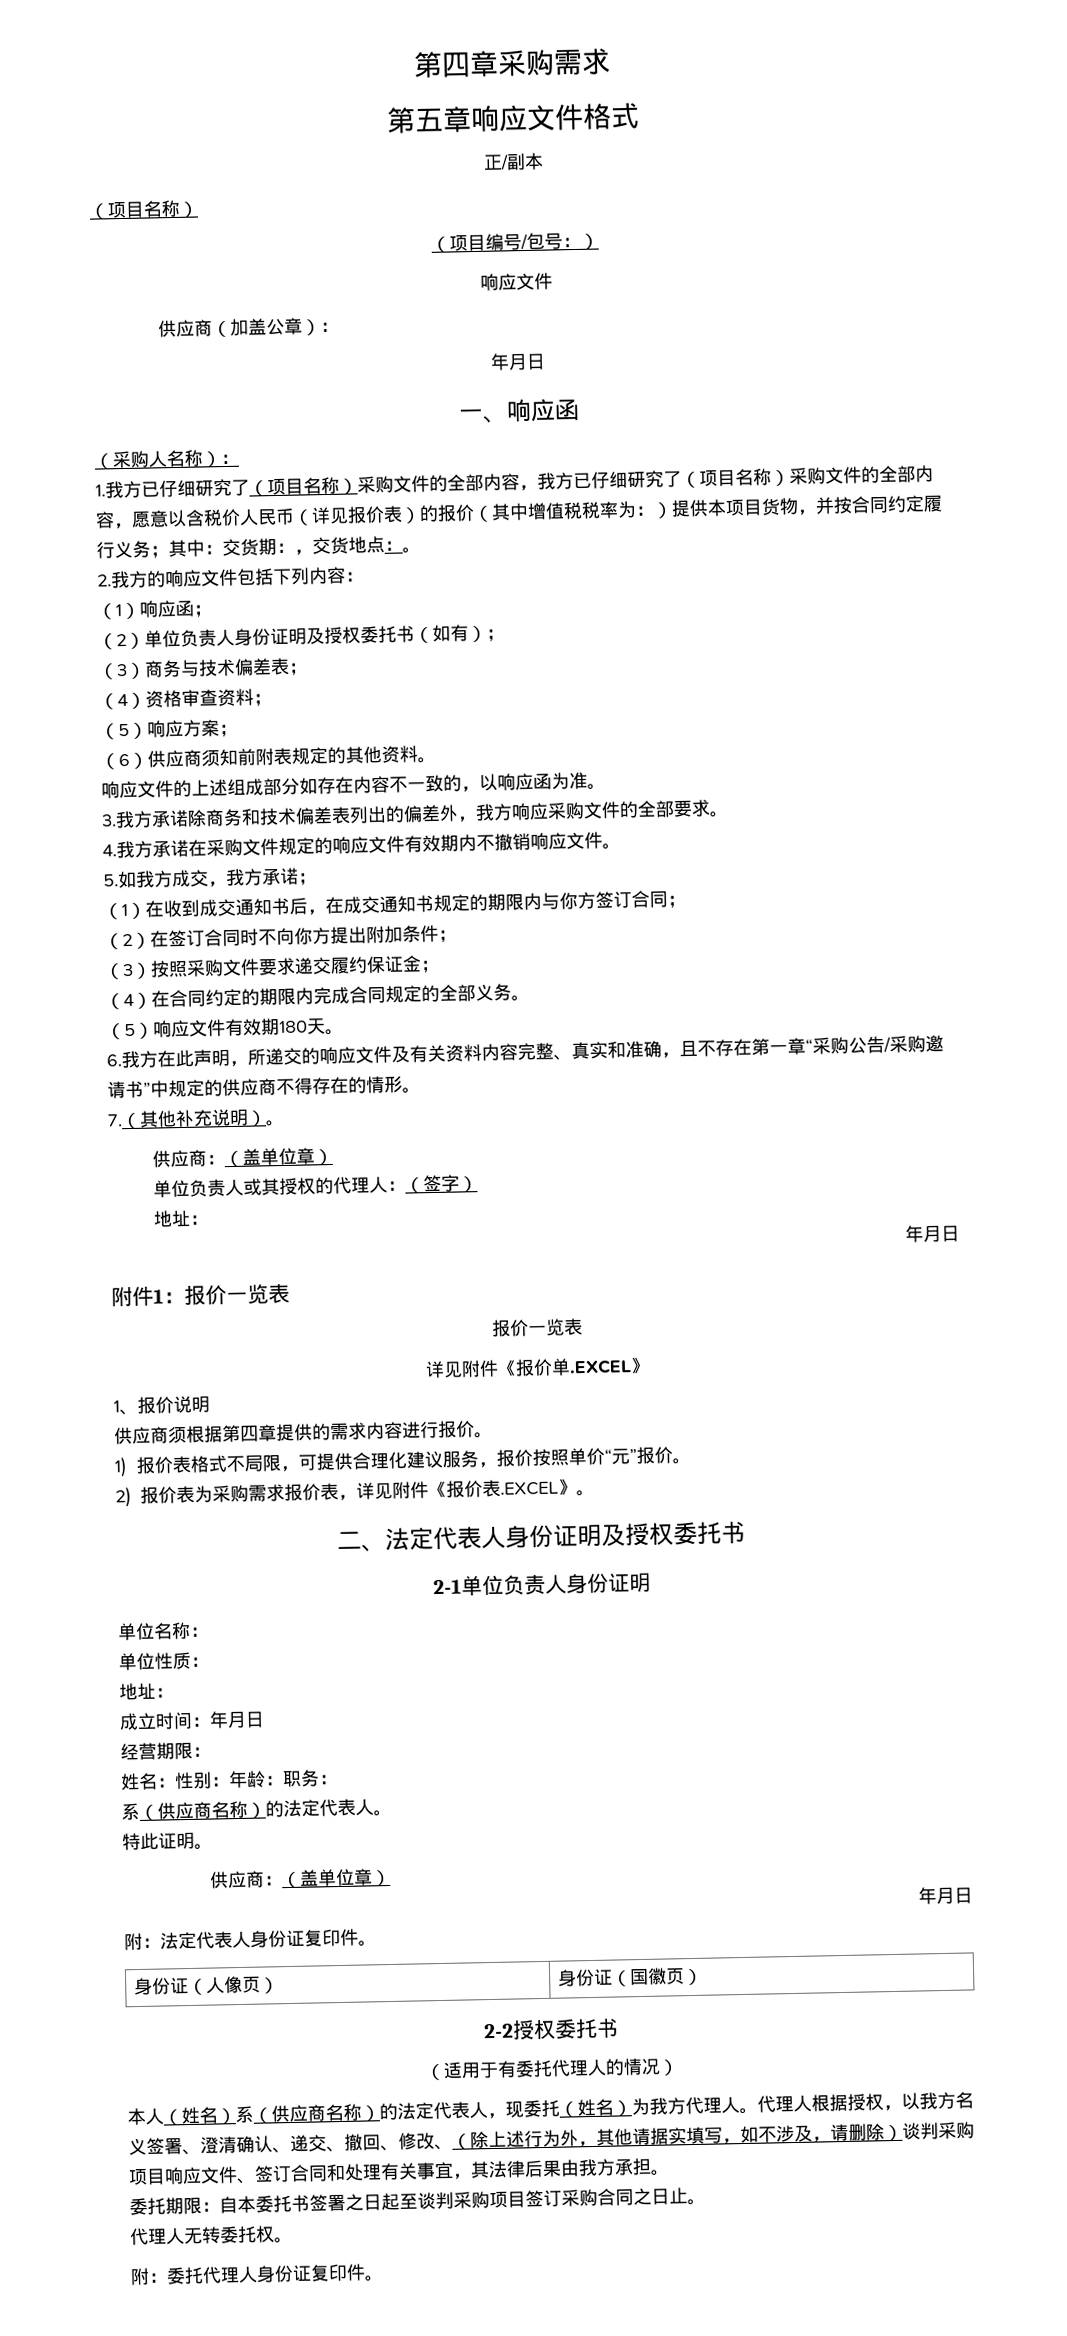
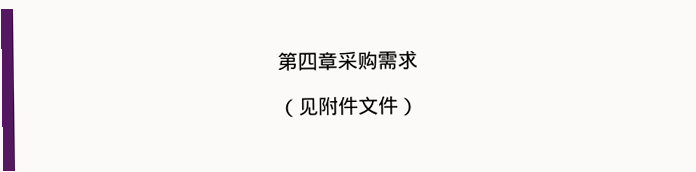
[385,102,640,134] [483,152,544,171] [89,199,199,220] [431,232,599,253] [479,272,553,291] [157,317,339,338] [489,352,546,371] [457,398,580,423] [94,449,239,470] [95,464,934,499] [95,494,943,530] [96,535,421,559] [97,566,364,589] [97,600,212,620] [98,624,505,650] [98,657,308,680] [99,688,272,710] [100,719,238,740] [100,745,436,770] [101,771,606,799] [101,799,729,829] [102,831,621,859] [103,867,317,889] [103,890,686,920] [104,924,457,950] [104,955,440,980] [105,983,530,1010] [106,1018,344,1040] [106,1034,944,1069] [107,1075,421,1099] [107,1108,285,1130] [151,1147,333,1168] [152,1174,478,1198] [152,1209,209,1228] [905,1224,960,1243] [111,1283,290,1307] [491,1318,583,1337] [425,1356,650,1379] [113,1395,210,1416] [114,1420,493,1445] [114,1446,691,1478] [115,1478,595,1508] [336,1520,746,1552] [433,1572,651,1597] [117,1621,209,1641] [118,1651,209,1671] [119,1682,174,1701] [119,1710,265,1731] [120,1741,211,1761] [120,1769,338,1791] [121,1798,392,1821] [122,1831,213,1851] [209,1868,392,1889] [918,1886,973,1905] [124,1928,377,1951] [134,1975,280,1996] [557,1967,704,1987] [483,2018,619,2041] [424,2057,679,2081] [127,2091,974,2126] [128,2121,975,2156] [128,2157,670,2186] [129,2187,706,2216] [130,2225,293,2246] [130,2263,384,2286] 第五章响应文件格式 // 正/副本 // （项目名称） // （项目编号/包号：） // 响应文件 // 供应商（加盖公章）： // 年月日 // 一、响应函 // （采购人名称）： // 1.我方已仔细研究了（项目名称）采购文件的全部内容，我方已仔细研究了（项目名称）采购文件的全部内容，愿意以含税价人民币（详见报价表）的报价（其中增值税税率为：）提供本项目货物，并按合同约定履行义务；其中：交货期：，交货地点：。 // 2.我方的响应文件包括下列内容： // （1）响应函； // （2）单位负责人身份证明及授权委托书（如有）； // （3）商务与技术偏差表； // （4）资格审查资料； // （5）响应方案； // （6）供应商须知前附表规定的其他资料。 // 响应文件的上述组成部分如存在内容不一致的，以响应函为准。 // 3.我方承诺除商务和技术偏差表列出的偏差外，我方响应采购文件的全部要求。 // 4.我方承诺在采购文件规定的响应文件有效期内不撤销响应文件。 // 5.如我方成交，我方承诺； // （1）在收到成交通知书后，在成交通知书规定的期限内与你方签订合同； // （2）在签订合同时不向你方提出附加条件； // （3）按照采购文件要求递交履约保证金； // （4）在合同约定的期限内完成合同规定的全部义务。 // （5）响应文件有效期180天。 // 6.我方在此声明，所递交的响应文件及有关资料内容完整、真实和准确，且不存在第一章“采购公告/采购邀请书”中规定的供应商不得存在的情形。 // 7.（其他补充说明）。 // 供应商：（盖单位章） // 单位负责人或其授权的代理人：（签字） // 地址： // 年月日 // 附件1：报价一览表 // 报价一览表 // 详见附件《报价单.EXCEL》 // 1、报价说明 // 供应商须根据第四章提供的需求内容进行报价。 // 1)报价表格式不局限，可提供合理化建议服务，报价按照单价“元”报价。 // 2)报价表为采购需求报价表，详见附件《报价表.EXCEL》。 // 二、法定代表人身份证明及授权委托书 // 2-1单位负责人身份证明 // 单位名称： // 单位性质： // 地址： // 成立时间：年月日 // 经营期限： // 姓名：性别：年龄：职务： // 系（供应商名称）的法定代表人。 // 特此证明。 // 供应商：（盖单位章） // 年月日 // 附：法定代表人身份证复印件。 // 身份证（人像页） | 身份证（国徽页） // 2-2授权委托书 // （适用于有委托代理人的情况） // 本人（姓名）系（供应商名称）的法定代表人，现委托（姓名）为我方代理人。代理人根据授权，以我方名义签署、澄清确认、递交、撤回、修改、（除上述行为外，其他请据实填写，如不涉及，请删除）谈判采购项目响应文件、签订合同和处理有关事宜，其法律后果由我方承担。 // 委托期限：自本委托书签署之日起至谈判采购项目签订采购合同之日止。 // 代理人无转委托权。 // 附：委托代理人身份证复印件。 -> [278,95,419,118] （见附件文件）

